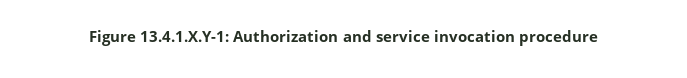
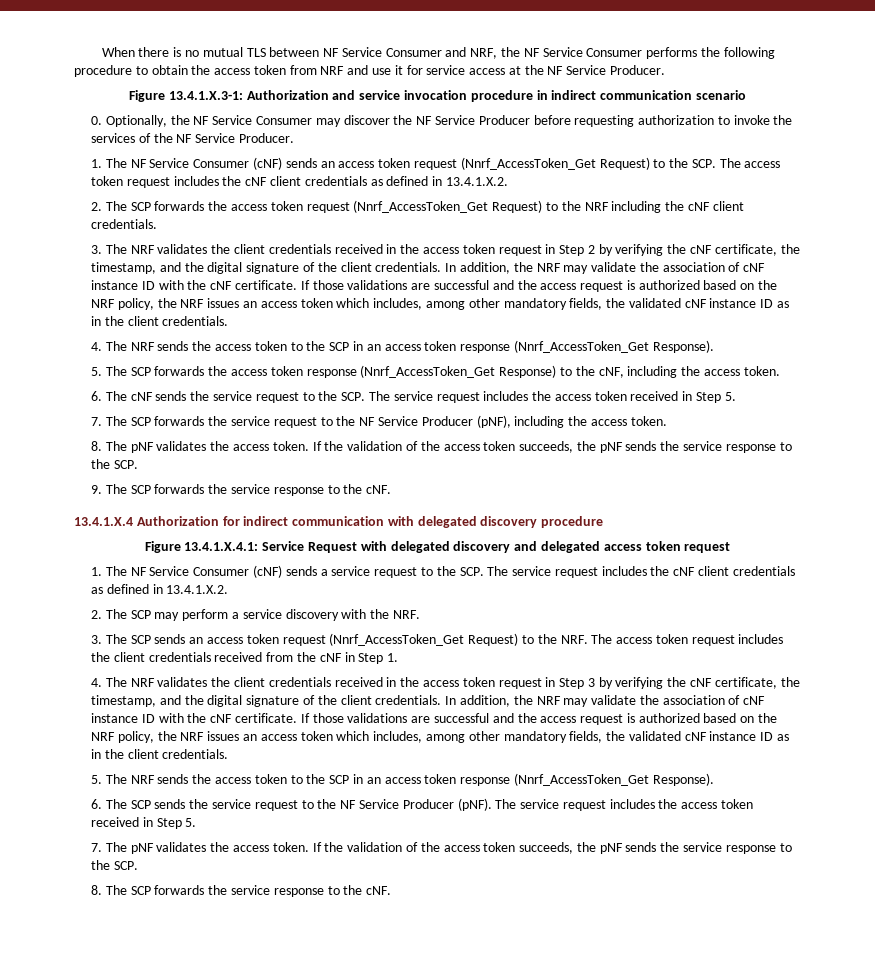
[89,30,230,46] Figure 13.4.1.X.Y-1: -> [101,47,775,59] [74,65,666,77] [129,90,243,102] When there is no mutual TLS between NF Service Consumer and NRF, the NF Service Consumer performs the following procedure to obtain the access token from NRF and use it for service access at the NF Service Producer. // Figure 13.4.1.X.3-1:
(598, 38) none -> [536,90,746,100] [91,115,793,127] [91,133,295,143] [91,157,781,170] [91,176,508,188] [91,200,744,213] [91,219,158,229] [91,244,800,256] [91,262,766,274] [91,280,777,292] [91,298,789,310] [91,316,229,326] [91,340,714,353] [91,365,780,378] [91,391,736,403] [91,415,667,428] [91,441,792,453] [91,459,138,469] [91,484,392,496] [74,516,604,528] [144,541,731,553] [91,565,795,578] [91,584,229,594] [91,609,420,621] [91,633,784,646] [91,652,399,664] [91,677,800,689] [91,695,766,707] [91,713,777,725] [91,731,789,743] [91,749,229,759] [91,773,714,786] [91,798,753,811] [91,817,197,829] [91,842,792,854] [91,860,138,870] [91,885,392,897] in indirect communication scenario // 0. Optionally, the NF Service Consumer may discover the NF Service Producer before requesting authorization to invoke the services of the NF Service Producer. // 1. The NF Service Consumer (cNF) sends an access token request (Nnrf_AccessToken_Get Request) to the SCP. The access token request includes the cNF client credentials as defined in 13.4.1.X.2. // 2. The SCP forwards the access token request (Nnrf_AccessToken_Get Request) to the NRF including the cNF client credentials. // 3. The NRF validates the client credentials received in the access token request in Step 2 by verifying the cNF certificate, the timestamp, and the digital signature of the client credentials. In addition, the NRF may validate the association of cNF instance ID with the cNF certificate. If those validations are successful and the access request is authorized based on the NRF policy, the NRF issues an access token which includes, among other mandatory fields, the validated cNF instance ID as in the client credentials. // 4. The NRF sends the access token to the SCP in an access token response (Nnrf_AccessToken_Get Response). // 5. The SCP forwards the access token response (Nnrf_AccessToken_Get Response) to the cNF, including the access token. // 6. The cNF sends the service request to the SCP. The service request includes the access token received in Step 5. // 7. The SCP forwards the service request to the NF Service Producer (pNF), including the access token. // 8. The pNF validates the access token. If the validation of the access token succeeds, the pNF sends the service response to the SCP. // 9. The SCP forwards the service response to the cNF. // 13.4.1.X.4 Authorization for indirect communication with delegated discovery procedure // Figure 13.4.1.X.4.1: Service Request with delegated discovery and delegated access token request // 1. The NF Service Consumer (cNF) sends a service request to the SCP. The service request includes the cNF client credentials as defined in 13.4.1.X.2. // 2. The SCP may perform a service discovery with the NRF. // 3. The SCP sends an access token request (Nnrf_AccessToken_Get Request) to the NRF. The access token request includes the client credentials received from the cNF in Step 1. // 4. The NRF validates the client credentials received in the access token request in Step 3 by verifying the cNF certificate, the timestamp, and the digital signature of the client credentials. In addition, the NRF may validate the association of cNF instance ID with the cNF certificate. If those validations are successful and the access request is authorized based on the NRF policy, the NRF issues an access token which includes, among other mandatory fields, the validated cNF instance ID as in the client credentials. // 5. The NRF sends the access token to the SCP in an access token response (Nnrf_AccessToken_Get Response). // 6. The SCP sends the service request to the NF Service Producer (pNF). The service request includes the access token received in Step 5. // 7. The pNF validates the access token. If the validation of the access token succeeds, the pNF sends the service response to the SCP. // 8. The SCP forwards the service response to the cNF.

